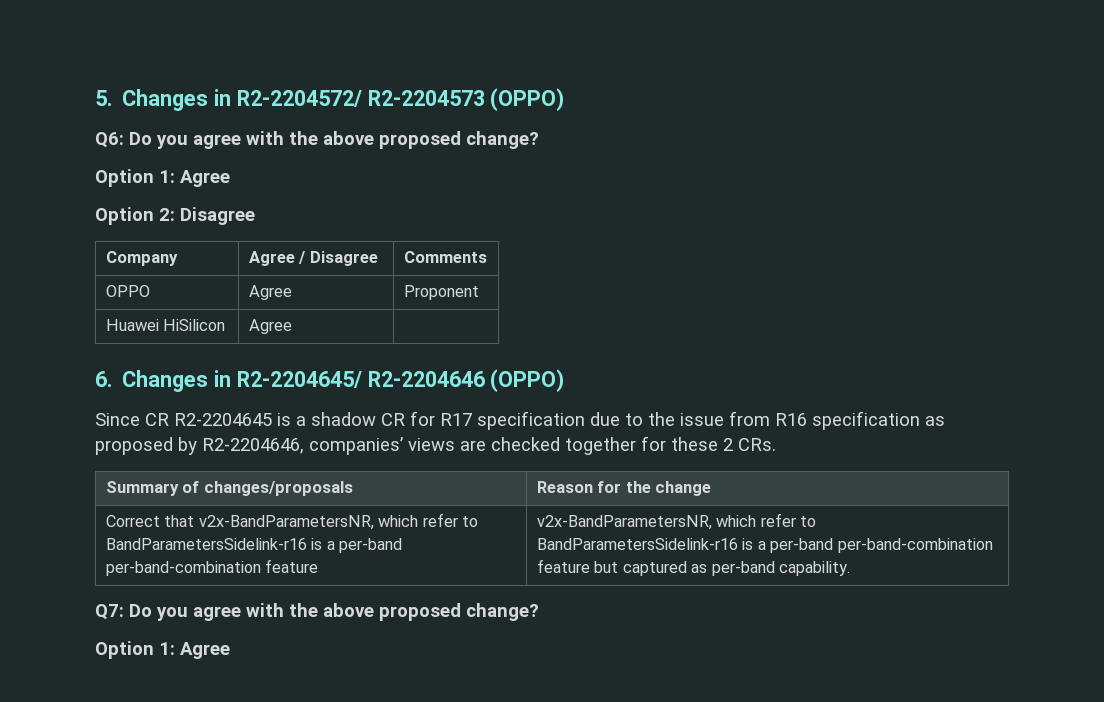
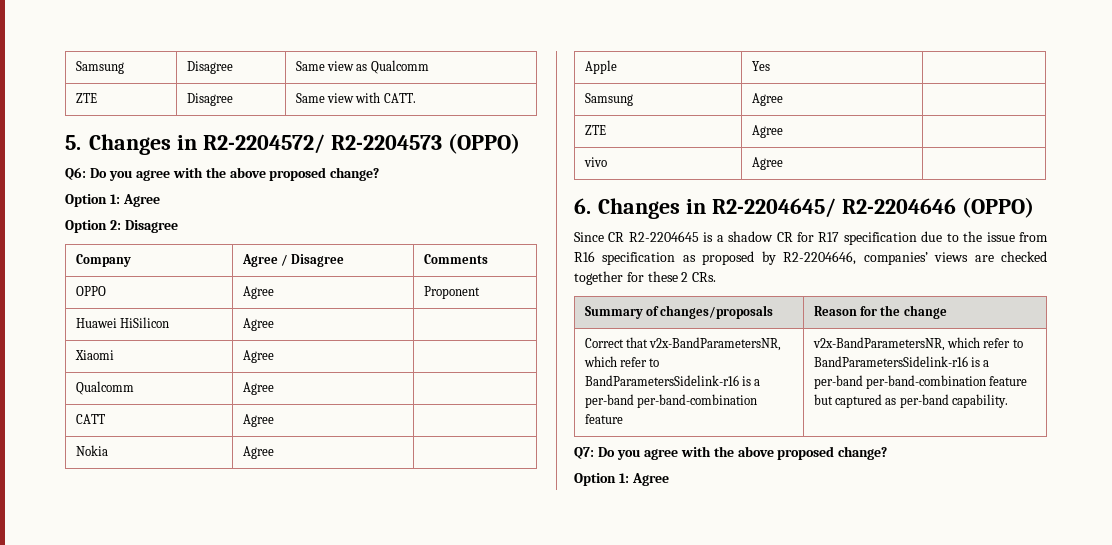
(95, 98) none -> [75,61,124,74] [186,61,233,74] [295,60,429,74] [75,93,97,103] [186,93,233,106] [295,92,416,103] Samsung | Disagree | Same view as Qualcomm // ZTE | Disagree | Same view with CATT. //
(292, 326) none -> [74,350,114,360] [242,350,274,363] [75,381,134,395] [242,382,274,395] [75,414,105,424] [242,414,274,427] [75,445,108,456] [242,446,274,459] [584,60,617,74] [751,61,770,71] [584,93,633,106] [751,93,783,106] [584,125,606,135] [751,125,783,138] [583,157,607,167] [751,157,783,170] // Xiaomi | Agree | // Qualcomm | Agree | // CATT | Agree | // Nokia | Agree | // Apple | Yes | // Samsung | Agree | // ZTE | Agree | // vivo | Agree |

